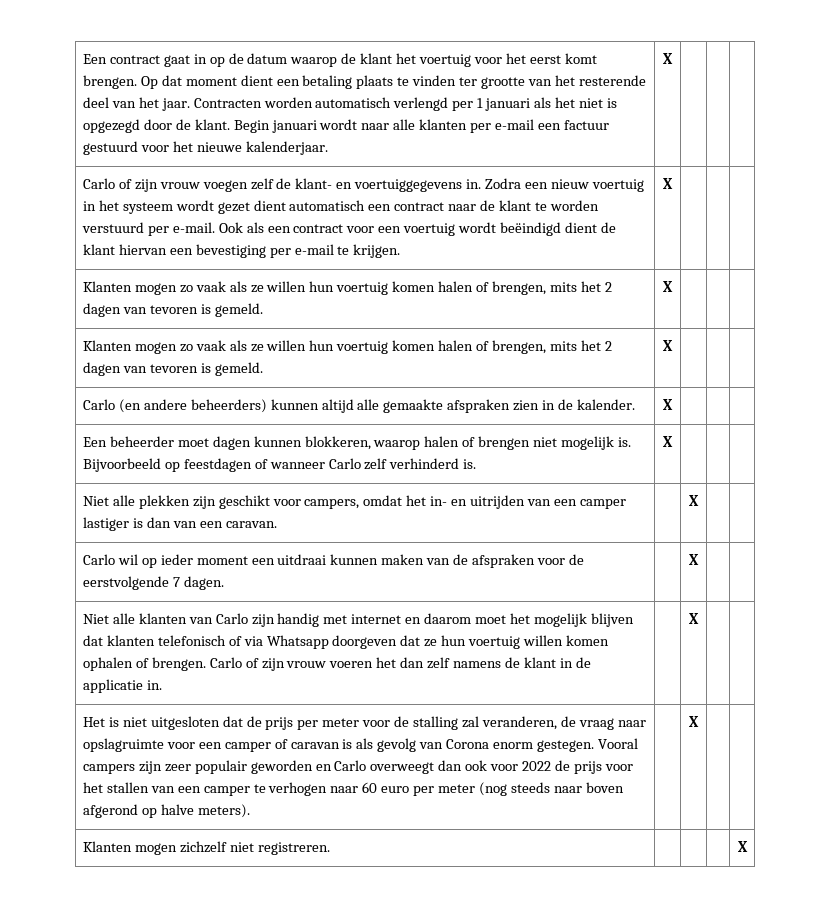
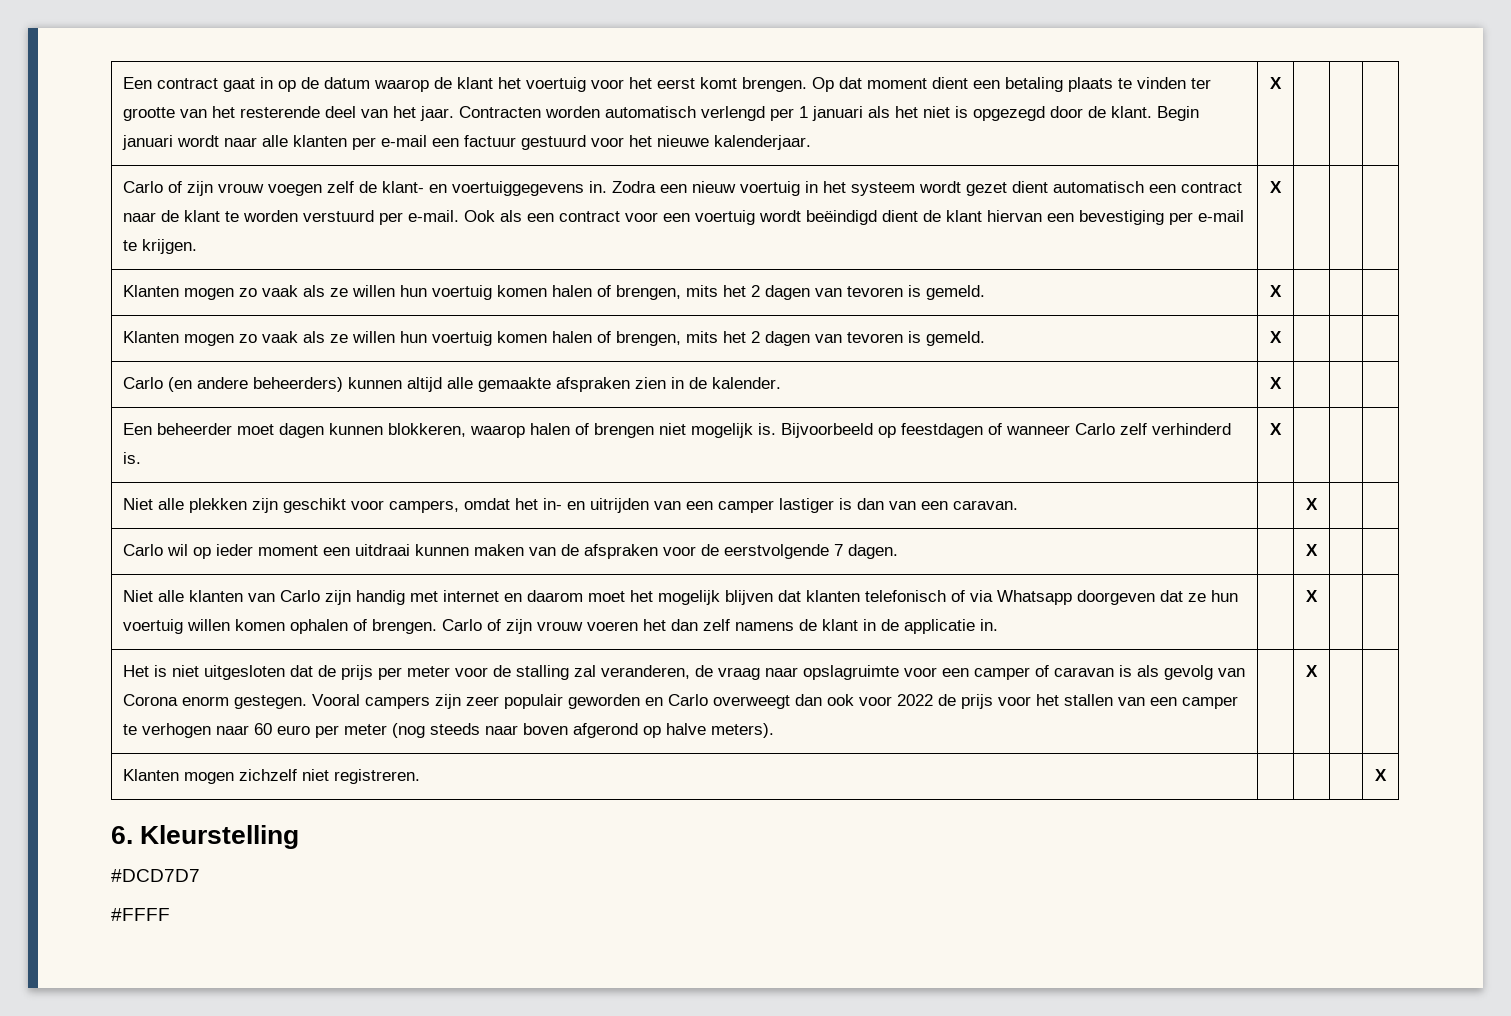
(748, 846) none -> [111,825,300,849] [111,869,200,882] [111,908,170,921] // 6. Kleurstelling // #DCD7D7 // #FFFF

